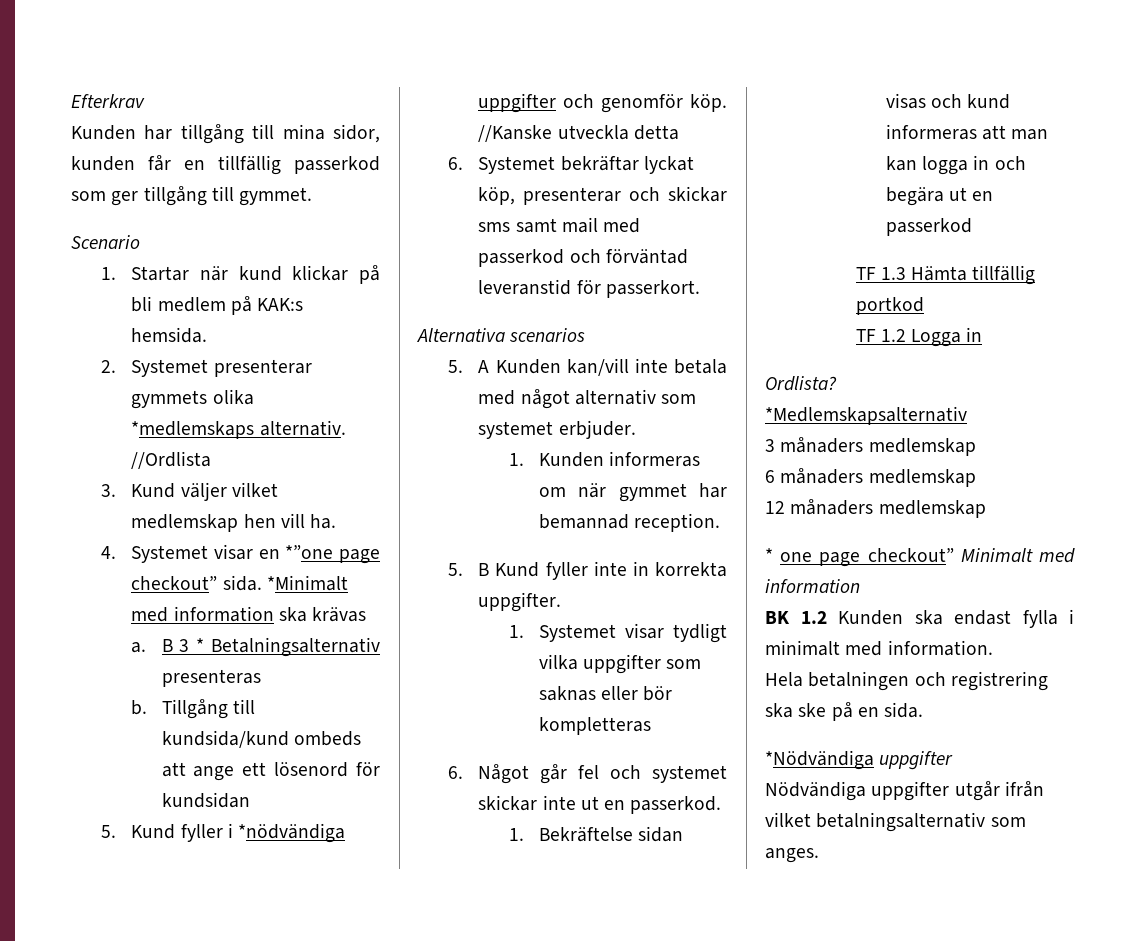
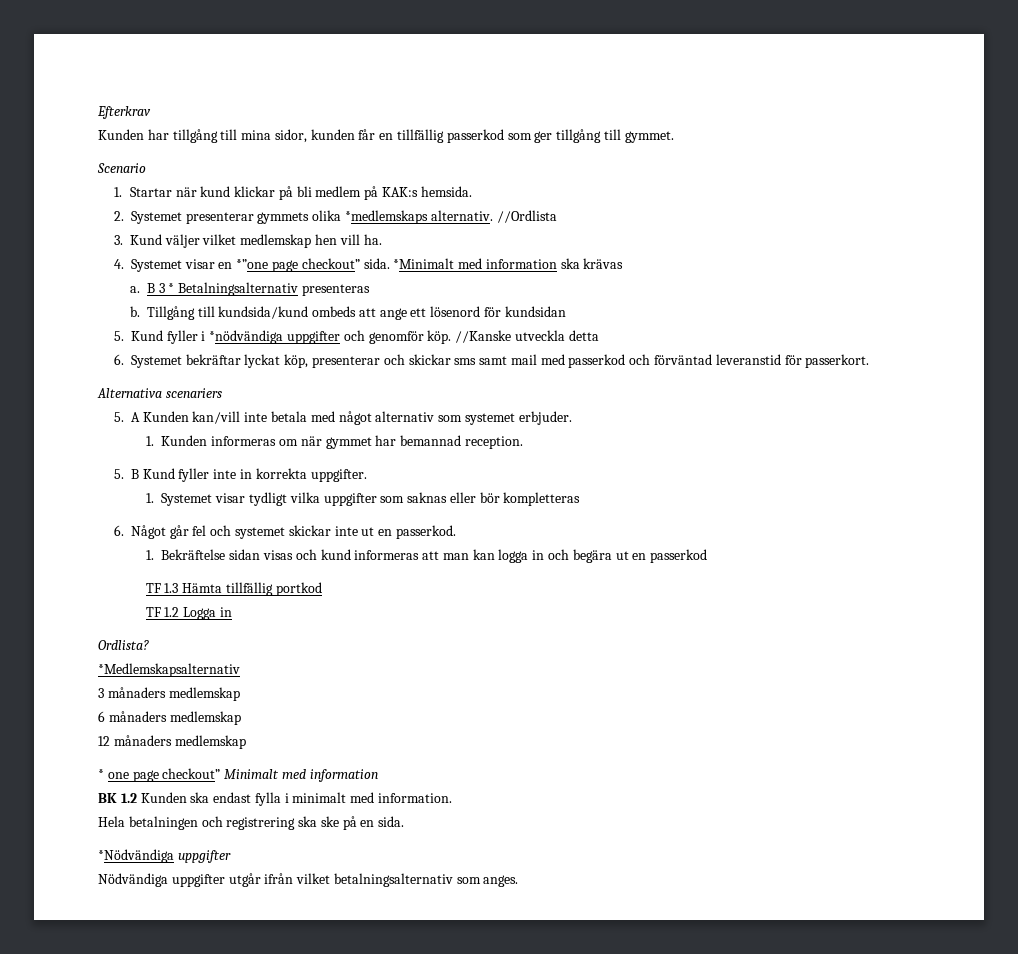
[509,328,586,342] scenarios -> [165,388,222,398] scenariers

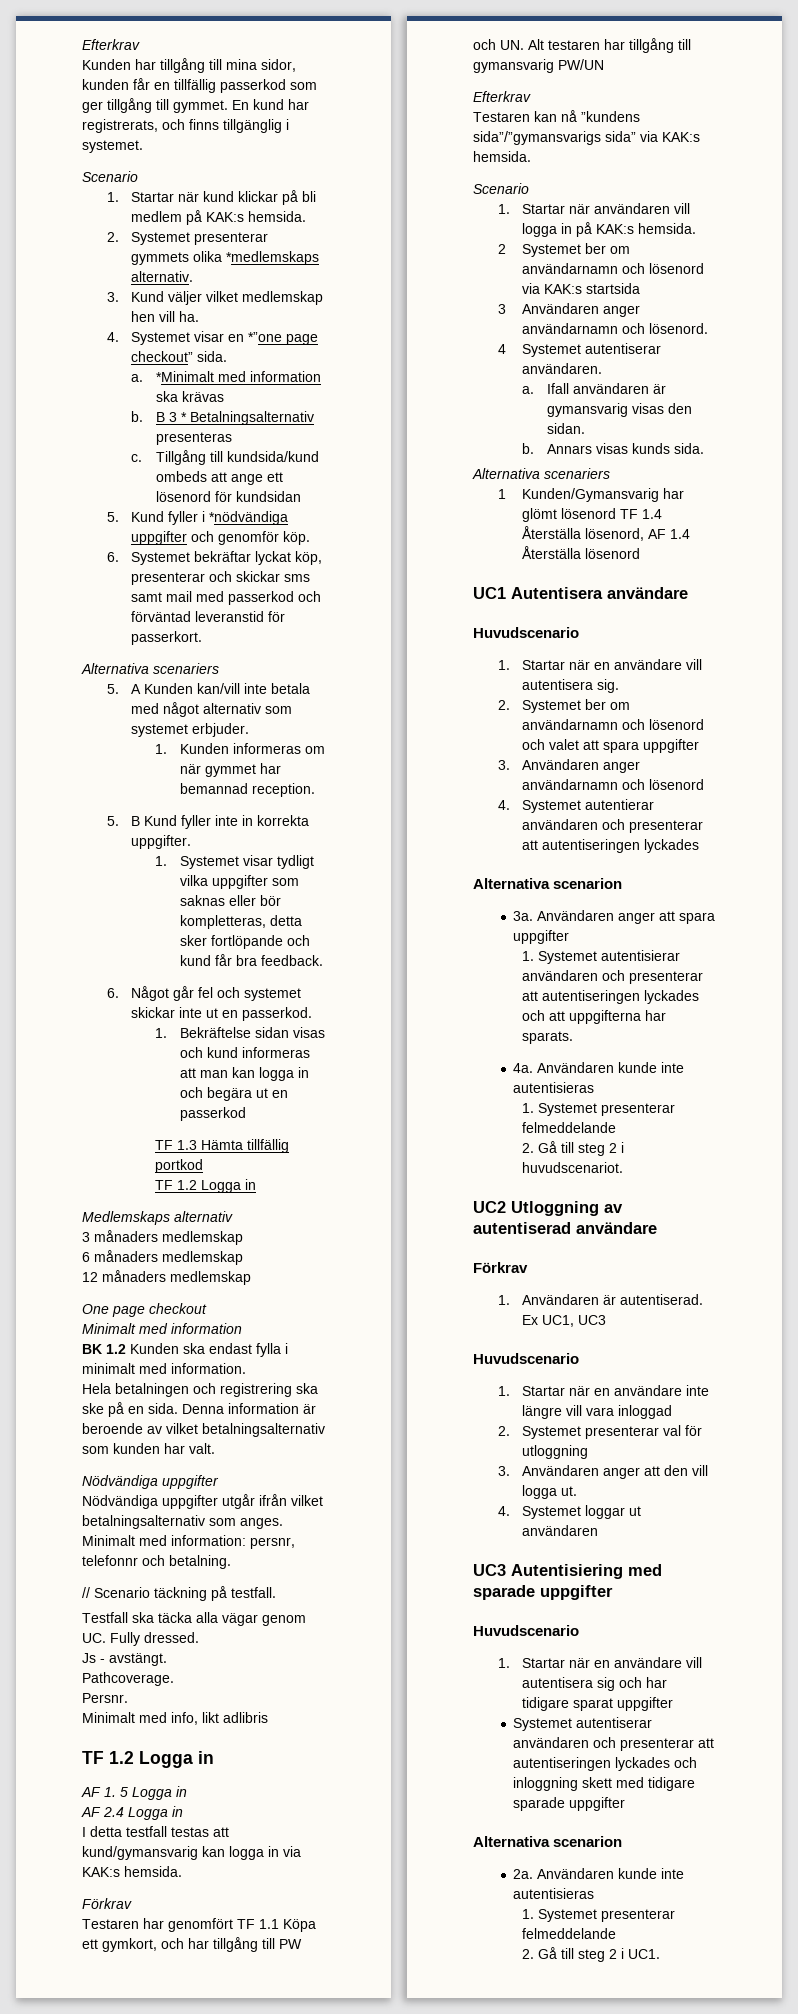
(674, 137) none -> [232,99,309,110] [82,119,289,133] [82,140,143,153] En kund har registrerats, och finns tillgänglig i systemet.
[496,210,557,223] //Ordlista -> (194, 276) none
(390, 263) none -> [131,374,144,382] // a.
[129,286,140,293] a. -> [131,411,144,422] b.
[129,306,140,317] b. -> [131,454,143,462] c.
[455,330,599,343] //Kanske utveckla detta -> (311, 538) none
[503,492,581,506] kompletteras -> [179,915,302,929] [179,935,310,949] [179,954,323,966] kompletteras, detta sker fortlöpande och kund får bra feedback.
[98,640,149,650] [98,663,240,677] Ordlista? // *Medlemskapsalternativ -> [82,1211,233,1225] Medlemskaps alternativ
[98,768,221,782] * one page checkout” -> [82,1303,207,1317] One page checkout //
[98,849,174,863] // *Nödvändiga -> [182,1403,316,1414] [82,1423,325,1437] [82,1443,215,1454] [82,1475,158,1489] Denna information är beroende av vilket betalningsalternativ som kunden har valt. // Nödvändiga
(519, 881) none -> [82,1535,295,1549] [82,1555,231,1569] [82,1586,276,1601] [82,1612,306,1626] [82,1632,199,1646] [82,1653,167,1666] [82,1672,174,1686] [82,1693,128,1703] [82,1712,268,1725] [82,1751,214,1768] [81,1786,187,1800] [81,1806,183,1820] [82,1826,229,1837] [82,1846,301,1860] [82,1866,182,1877] [82,1898,132,1909] [82,1918,316,1932] [82,1937,302,1952] [473,38,691,53] [473,59,604,73] [473,91,531,102] [473,110,640,122] [473,131,700,145] [473,151,531,162] [473,183,529,194] [497,203,691,214] [522,222,697,237] [497,243,631,257] [522,263,705,274] [522,283,641,294] [497,303,641,317] [522,323,709,334] [497,343,662,357] [522,363,603,374] [522,383,667,394] [547,403,693,417] [547,423,586,434] [522,443,705,454] [472,468,610,479] [497,488,685,502] [522,508,663,522] [522,526,691,541] [522,546,641,559] [473,587,688,599] [473,627,579,638] [497,659,703,670] [522,679,620,693] [497,699,631,713] [522,719,705,730] [522,739,700,753] [497,759,641,773] [522,779,705,790] [497,799,655,813] [522,819,704,833] [522,839,700,853] [473,878,623,889] [513,910,716,924] [513,930,570,944] [522,950,681,964] [522,970,704,984] [522,990,700,1004] [522,1010,667,1024] [522,1031,574,1044] [513,1062,685,1073] [513,1082,595,1093] [522,1103,676,1116] [522,1122,617,1133] [522,1141,625,1156] [522,1162,624,1173] [473,1201,623,1216] [473,1222,657,1234] [473,1262,528,1273] [497,1294,704,1305] [522,1315,607,1327] [473,1353,579,1364] [497,1385,710,1396] [522,1405,673,1419] [497,1425,703,1439] [522,1445,589,1459] [497,1465,709,1479] [522,1485,578,1499] [497,1505,642,1519] [522,1525,599,1536] [473,1564,662,1579] [473,1585,613,1600] [473,1625,579,1636] [497,1657,703,1668] [522,1677,668,1691] [522,1697,674,1711] [513,1717,653,1731] [513,1737,715,1751] [513,1757,698,1771] [513,1777,696,1791] [513,1797,626,1811] [473,1836,623,1847] [513,1868,685,1879] [513,1888,595,1899] [522,1909,676,1922] [522,1928,617,1939] [522,1947,661,1962] Minimalt med information: persnr, telefonnr och betalning. // // Scenario täckning på testfall. // Testfall ska täcka alla vägar genom UC. Fully dressed. // Js - avstängt. // Pathcoverage. // Persnr. // Minimalt med info, likt adlibris // TF 1.2 Logga in // AF 1. 5 Logga in // AF 2.4 Logga in // I detta testfall testas att kund/gymansvarig kan logga in via KAK:s hemsida. // Förkrav // Testaren har genomfört TF 1.1 Köpa ett gymkort, och har tillgång till PW och UN. Alt testaren har tillgång till gymansvarig PW/UN // Efterkrav // Testaren kan nå ”kundens sida”/”gymansvarigs sida” via KAK:s hemsida. // Scenario // 1. Startar när användaren vill logga in på KAK:s hemsida. // 2 Systemet ber om användarnamn och lösenord via KAK:s startsida // 3 Användaren anger användarnamn och lösenord. // 4 Systemet autentiserar användaren. // a. Ifall användaren är gymansvarig visas den sidan. // b. Annars visas kunds sida. // Alternativa scenariers // 1 Kunden/Gymansvarig har glömt lösenord TF 1.4 Återställa lösenord, AF 1.4 Återställa lösenord // UC1 Autentisera användare // Huvudscenario // 1. Startar när en användare vill autentisera sig. // 2. Systemet ber om användarnamn och lösenord och valet att spara uppgifter // 3. Användaren anger användarnamn och lösenord // 4. Systemet autentierar användaren och presenterar att autentiseringen lyckades // Alternativa scenarion // 3a. Användaren anger att spara uppgifter // 1. Systemet autentisierar användaren och presenterar att autentiseringen lyckades och att uppgifterna har sparats. // 4a. Användaren kunde inte autentisieras // 1. Systemet presenterar felmeddelande // 2. Gå till steg 2 i huvudscenariot. // UC2 Utloggning av autentiserad användare // Förkrav // 1. Användaren är autentiserad. Ex UC1, UC3 // Huvudscenario // 1. Startar när en användare inte längre vill vara inloggad // 2. Systemet presenterar val för utloggning // 3. Användaren anger att den vill logga ut. // 4. Systemet loggar ut användaren // UC3 Autentisiering med sparade uppgifter // Huvudscenario // 1. Startar när en användare vill autentisera sig och har tidigare sparat uppgifter // Systemet autentiserar användaren och presenterar att autentiseringen lyckades och inloggning skett med tidigare sparade uppgifter // Alternativa scenarion // 2a. Användaren kunde inte autentisieras // 1. Systemet presenterar felmeddelande // 2. Gå till steg 2 i UC1.

